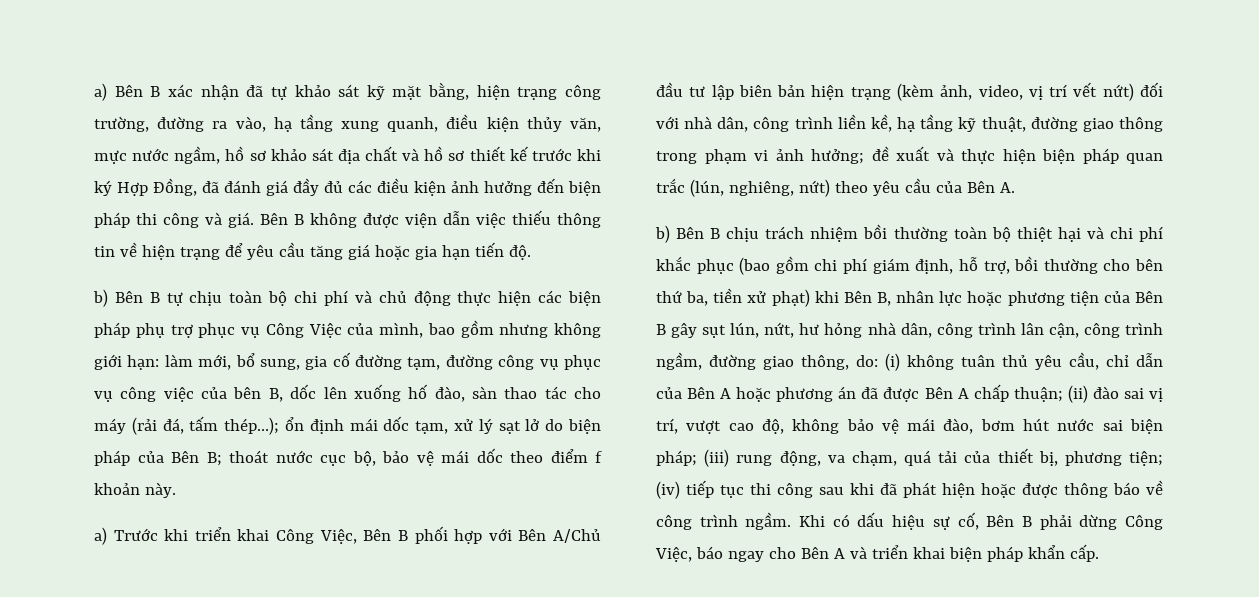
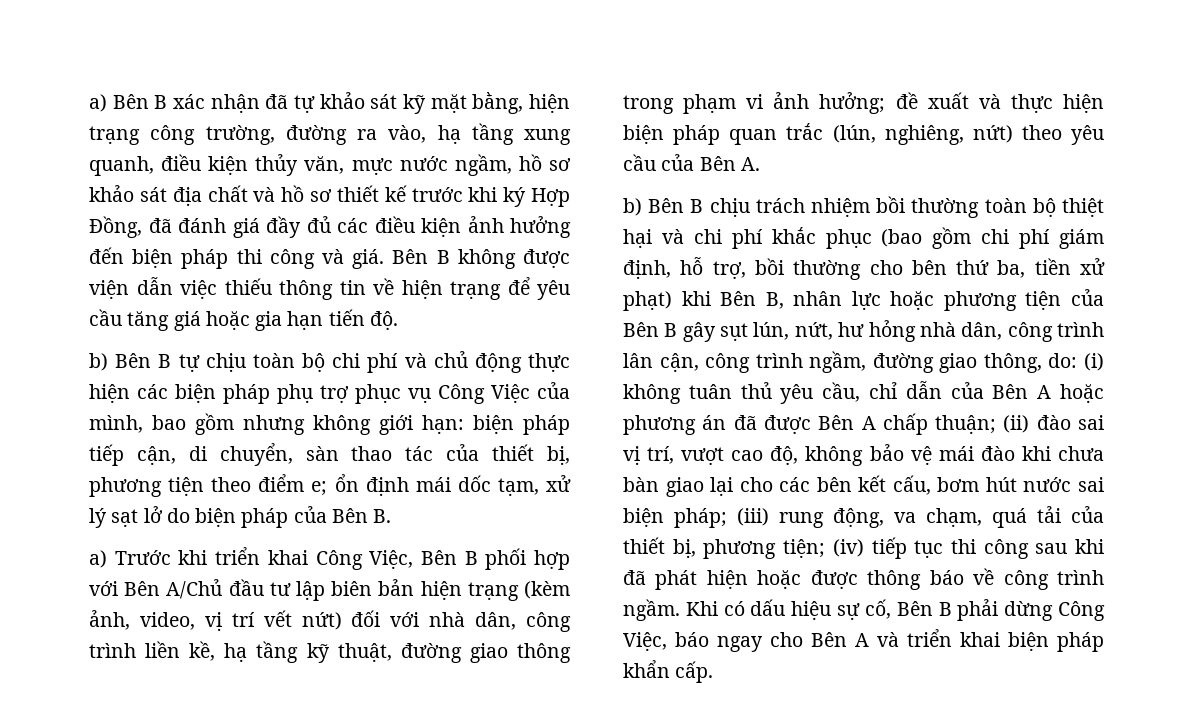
[164,352,601,370] [94,384,601,402] [94,416,280,435] làm mới, bổ sung, gia cố đường tạm, đường công vụ phục vụ công việc của bên B, dốc lên xuống hố đào, sàn thao tác cho máy (rải đá, tấm thép…); -> [473,415,570,435] [89,443,571,466] [89,474,328,497] biện pháp tiếp cận, di chuyển, sàn thao tác của thiết bị, phương tiện theo điểm e;
[206,448,602,466] [94,482,176,498] B; thoát nước cục bộ, bảo vệ mái dốc theo điểm f khoản này. -> [373,509,392,523] B.
[943,418,974,434] đào, -> [980,446,1104,461] [623,475,931,497] đào khi chưa bàn giao lại cho các bên kết cấu,

